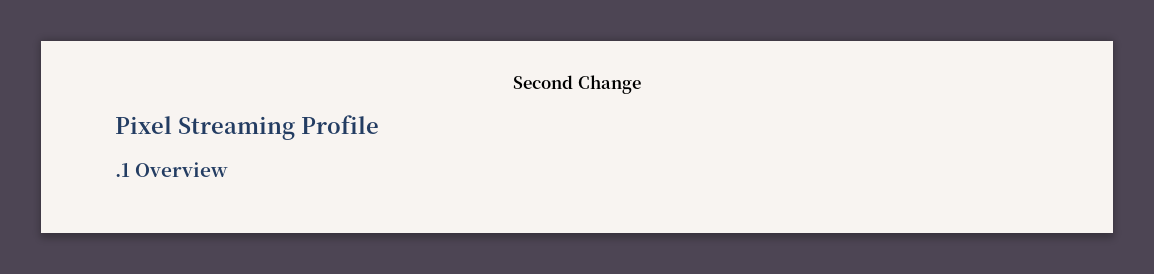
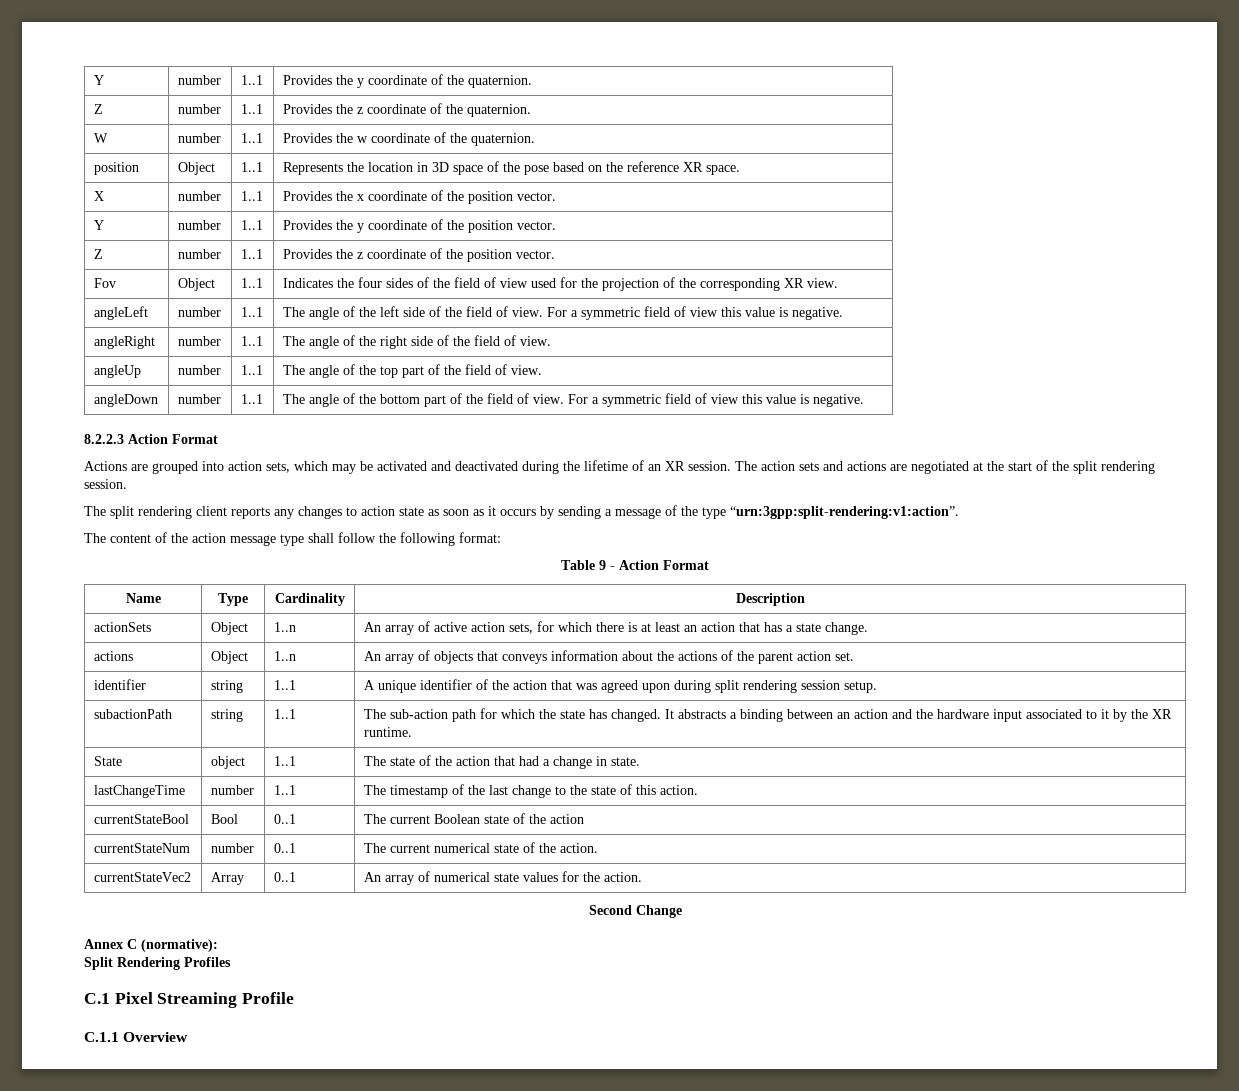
[513,75,641,94] Second Change // -> [93,75,104,85] [177,75,221,85] [240,75,263,85] [282,74,532,88] [93,104,103,114] [177,104,221,114] [240,104,263,114] [282,103,531,117] [93,133,108,143] [177,133,221,143] [240,133,263,143] [282,132,535,146] [93,162,139,175] [177,162,215,175] [240,162,263,172] [282,161,740,175] [93,191,104,201] [177,191,221,201] [240,191,263,201] [282,190,556,204] [93,220,104,230] [177,220,221,230] [240,220,263,230] [282,219,556,233] [93,249,103,259] [177,249,221,259] [240,249,263,259] [282,248,555,262] [93,278,116,288] [177,278,215,291] [240,278,263,288] [282,277,838,291] [93,306,148,320] [177,307,221,317] [240,307,263,317] [282,306,843,320] [93,336,155,349] [177,336,221,346] [240,336,263,346] [282,335,551,349] [93,365,141,378] [177,365,221,375] [240,365,263,375] [282,364,542,378] [93,394,158,407] [177,394,221,404] [240,394,263,404] [282,393,864,407] [84,434,218,444] [84,460,1155,474] [84,479,127,489] [84,505,959,519] [84,532,501,546] [561,560,709,570] [125,593,161,603] [218,593,248,606] [274,593,345,606] [735,593,805,606] [93,622,151,632] [210,622,248,635] [273,622,296,632] [363,621,868,635] [93,651,133,661] [210,651,248,664] [273,651,296,661] [363,650,854,664] [93,679,146,690] [210,680,243,693] [273,680,296,690] [363,679,877,693] [93,709,172,719] [210,709,243,722] [273,709,296,719] [363,708,1172,722] [363,727,412,737] [93,756,122,766] [210,756,245,769] [273,756,296,766] [363,755,640,769] [93,785,185,798] [210,785,254,795] [273,785,296,795] [363,784,698,798] [93,814,189,824] [210,814,238,824] [273,814,296,824] [363,813,584,824] [93,843,190,853] [210,843,254,853] [273,843,296,853] [363,842,598,853] [93,872,191,882] [210,872,244,885] [273,872,296,882] [363,871,642,885] [588,905,682,918] [84,939,218,952] [84,957,231,970] [84,993,110,1004] Y | number | 1..1 | Provides the y coordinate of the quaternion. // Z | number | 1..1 | Provides the z coordinate of the quaternion. // W | number | 1..1 | Provides the w coordinate of the quaternion. // position | Object | 1..1 | Represents the location in 3D space of the pose based on the reference XR space. // X | number | 1..1 | Provides the x coordinate of the position vector. // Y | number | 1..1 | Provides the y coordinate of the position vector. // Z | number | 1..1 | Provides the z coordinate of the position vector. // Fov | Object | 1..1 | Indicates the four sides of the field of view used for the projection of the corresponding XR view. // angleLeft | number | 1..1 | The angle of the left side of the field of view. For a symmetric field of view this value is negative. // angleRight | number | 1..1 | The angle of the right side of the field of view. // angleUp | number | 1..1 | The angle of the top part of the field of view. // angleDown | number | 1..1 | The angle of the bottom part of the field of view. For a symmetric field of view this value is negative. // 8.2.2.3 Action Format // Actions are grouped into action sets, which may be activated and deactivated during the lifetime of an XR session. The action sets and actions are negotiated at the start of the split rendering session. // The split rendering client reports any changes to action state as soon as it occurs by sending a message of the type “urn:3gpp:split-rendering:v1:action”. // The content of the action message type shall follow the following format: // Table 9 - Action Format // Name | Type | Cardinality | Description // actionSets | Object | 1..n | An array of active action sets, for which there is at least an action that has a state change. // actions | Object | 1..n | An array of objects that conveys information about the actions of the parent action set. // identifier | string | 1..1 | A unique identifier of the action that was agreed upon during split rendering session setup. // subactionPath | string | 1..1 | The sub-action path for which the state has changed. It abstracts a binding between an action and the hardware input associated to it by the XR runtime. // State | object | 1..1 | The state of the action that had a change in state. // lastChangeTime | number | 1..1 | The timestamp of the last change to the state of this action. // currentStateBool | Bool | 0..1 | The current Boolean state of the action // currentStateNum | number | 0..1 | The current numerical state of the action. // currentStateVec2 | Array | 0..1 | An array of numerical state values for the action. // Second Change // Annex C (normative): // Split Rendering Profiles // C.1
[115,163,130,177] .1 -> [84,1032,119,1042] C.1.1

